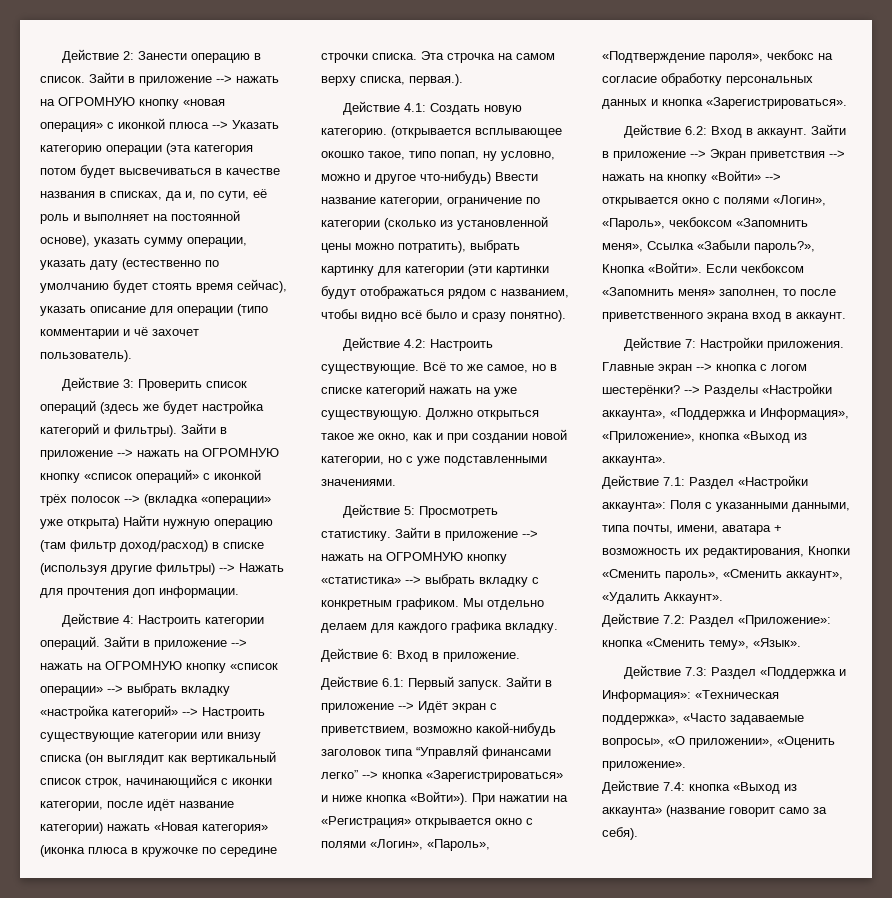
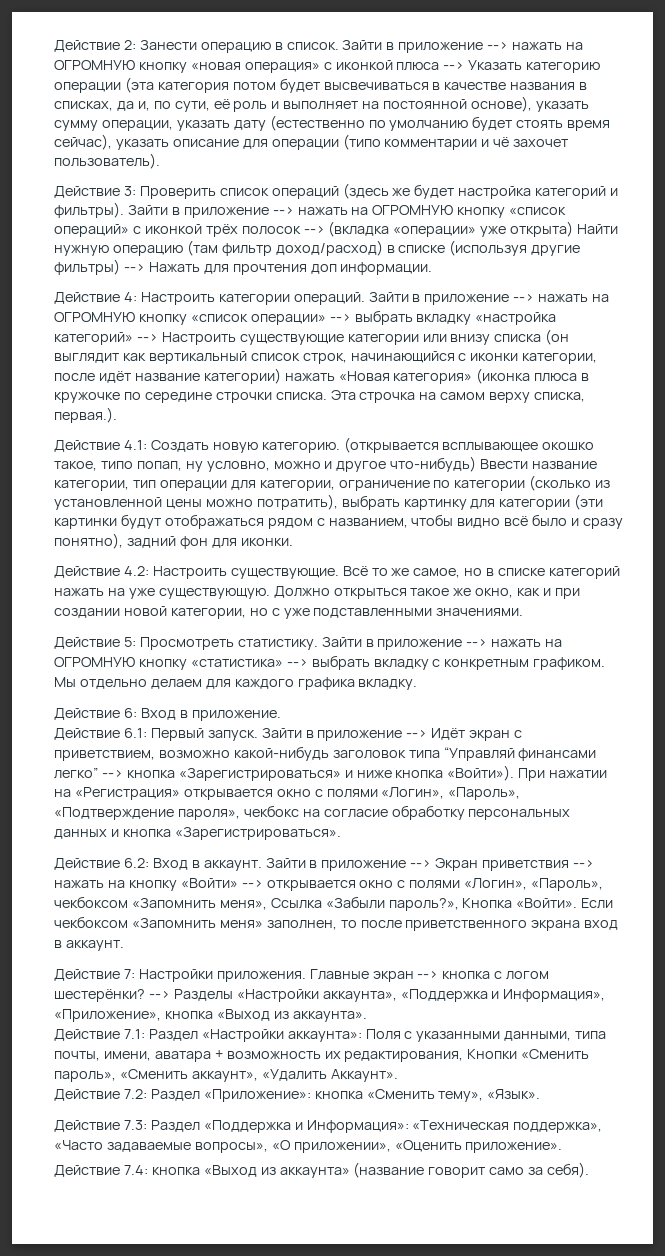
(443, 202) none -> [132,480,335,491] тип операции для категории,
[510,310,566,322] понятно). -> [54,533,293,549] понятно), задний фон для иконки.

